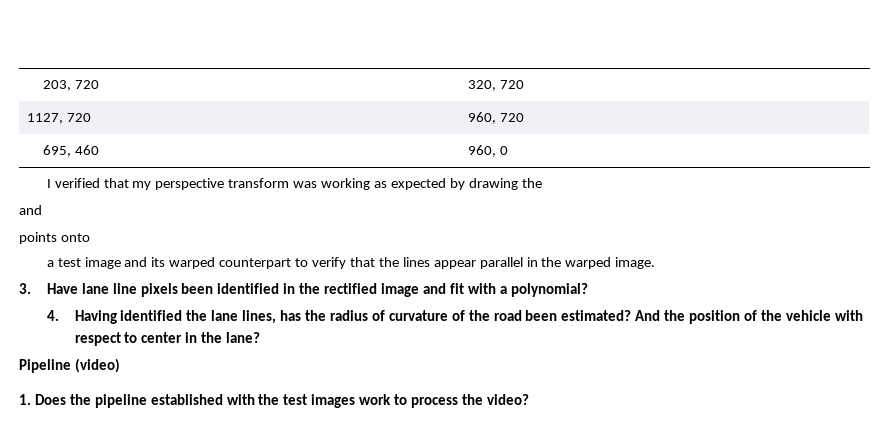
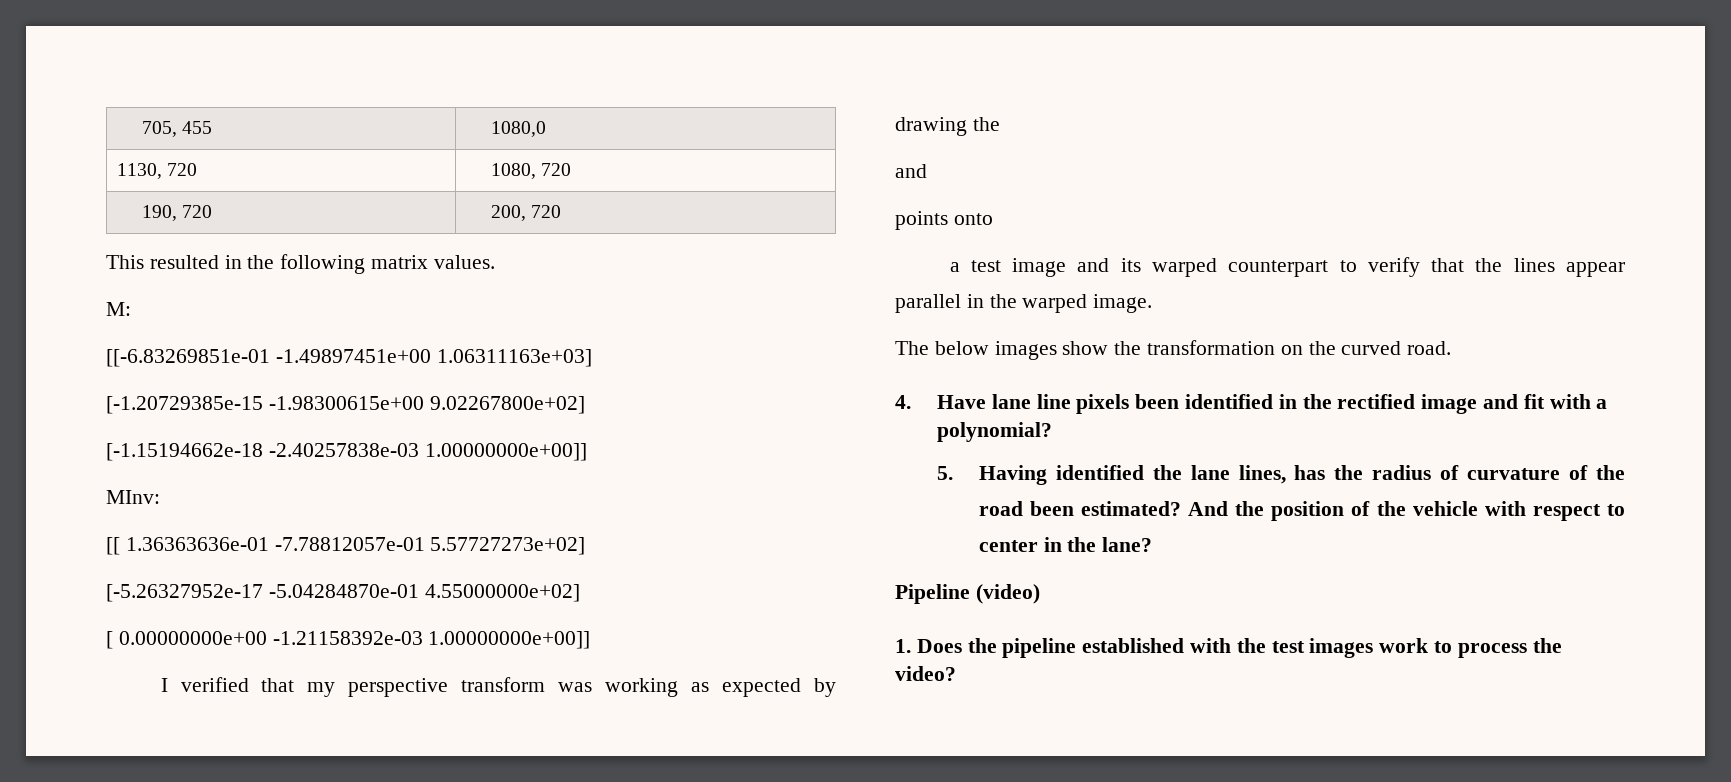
[43,80,100,91] [468,80,525,91] [26,113,91,124] [468,112,525,124] [43,145,100,157] [468,145,509,157] 203, 720 | 320, 720 // 1127, 720 | 960, 720 // 695, 460 | 960, 0 -> [141,121,213,137] [490,121,546,137] [116,163,197,179] [490,163,572,179] [141,205,213,221] [490,205,562,221] [106,254,495,274] [106,302,131,316] [106,349,592,367] [106,396,585,414] [106,443,587,461] [106,490,160,504] [106,537,586,555] [106,584,580,602] [106,631,591,649] 705, 455 | 1080,0 // 1130, 720 | 1080, 720 // 190, 720 | 200, 720 // This resulted in the following matrix values. // M: // [[-6.83269851e-01 -1.49897451e+00 1.06311163e+03] // [-1.20729385e-15 -1.98300615e+00 9.02267800e+02] // [-1.15194662e-18 -2.40257838e-03 1.00000000e+00]] // MInv: // [[ 1.36363636e-01 -7.78812057e-01 5.57727273e+02] // [-5.26327952e-17 -5.04284870e-01 4.55000000e+02] // [ 0.00000000e+00 -1.21158392e-03 1.00000000e+00]]
[19,283,31,294] 3. -> [895,340,1452,360] [895,395,911,409] The below images show the transformation on the curved road. // 4.
[46,310,59,321] 4. -> [936,466,953,480] 5.

